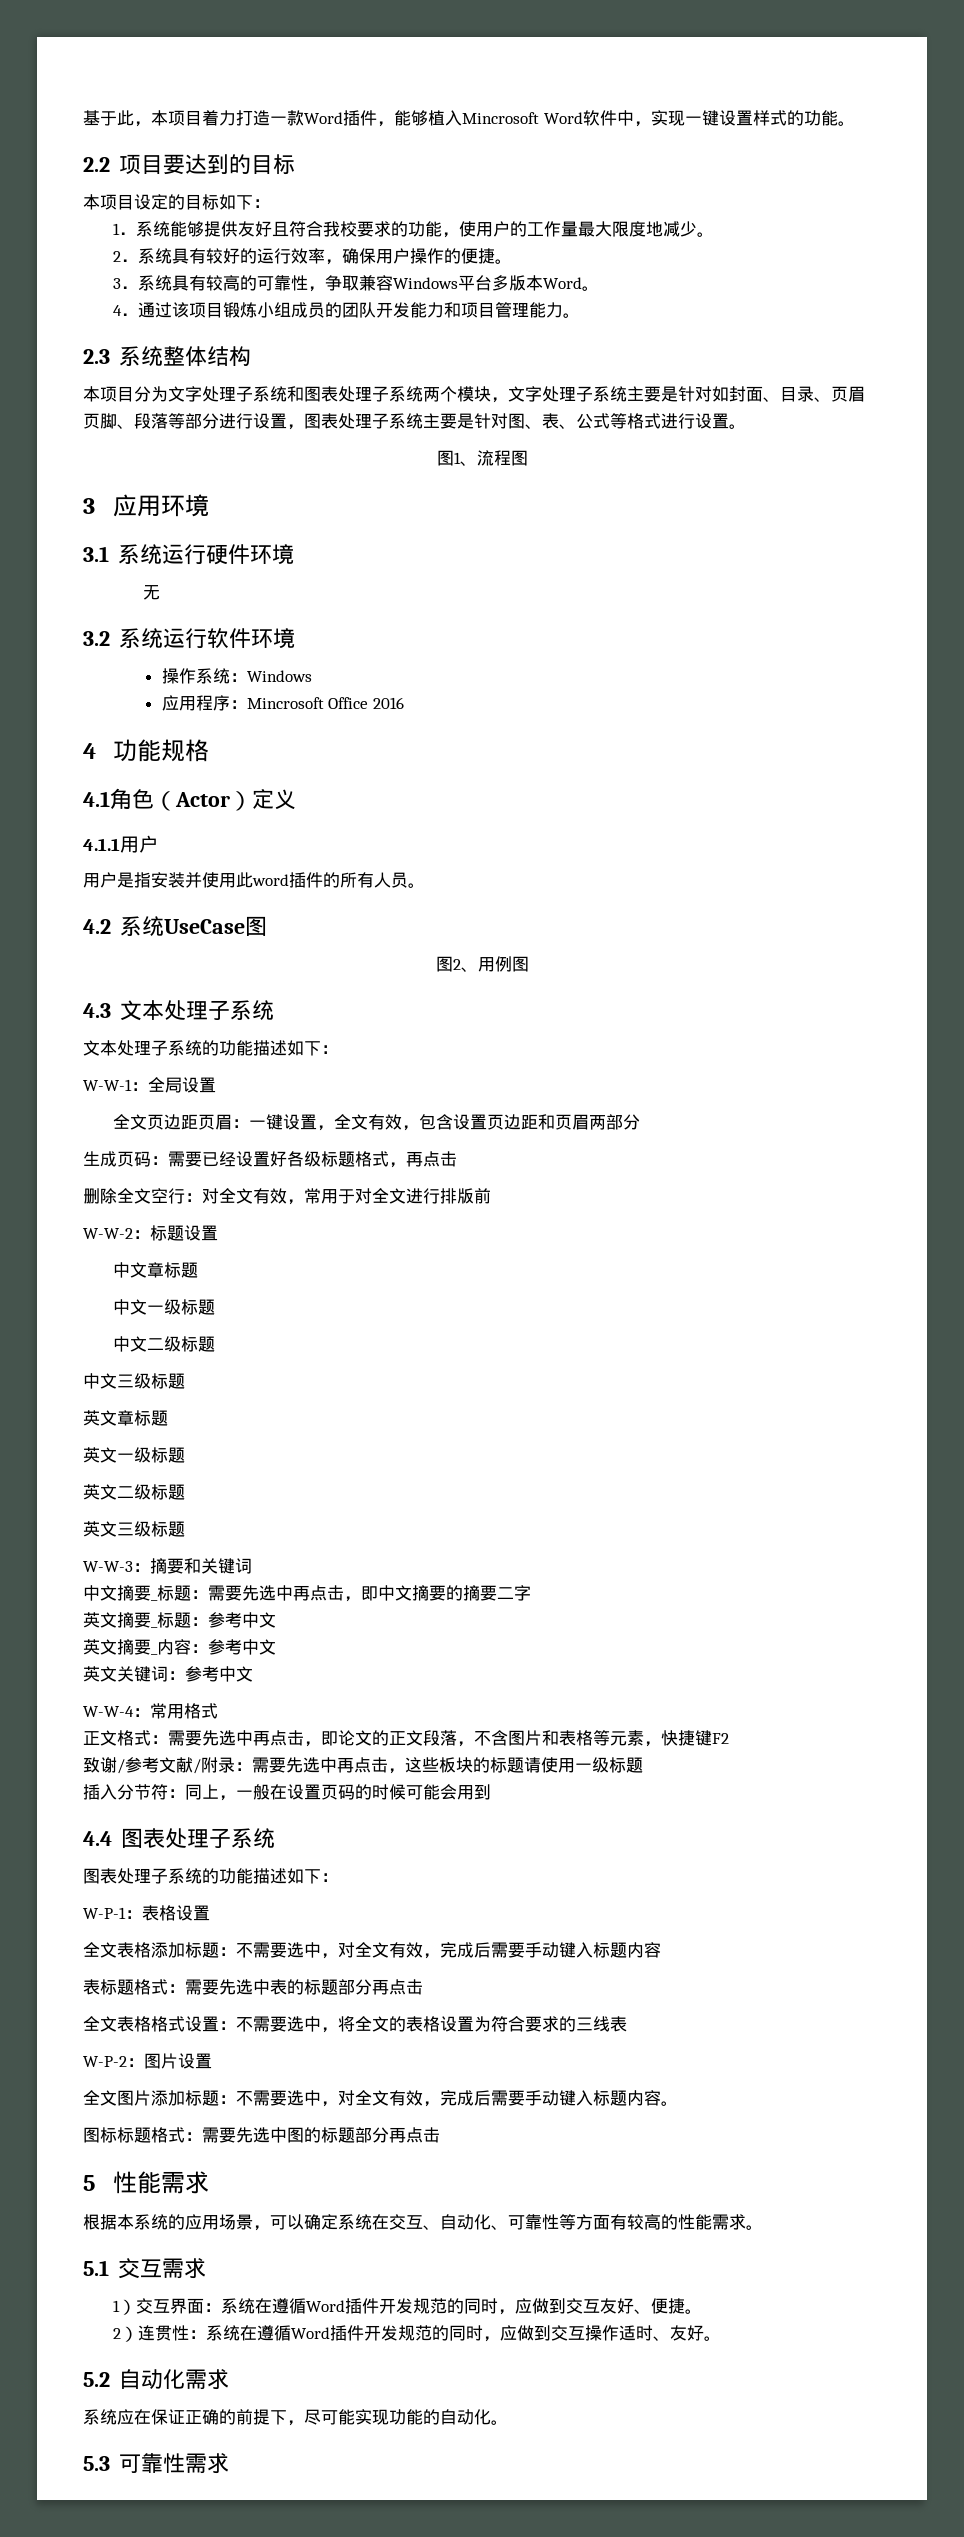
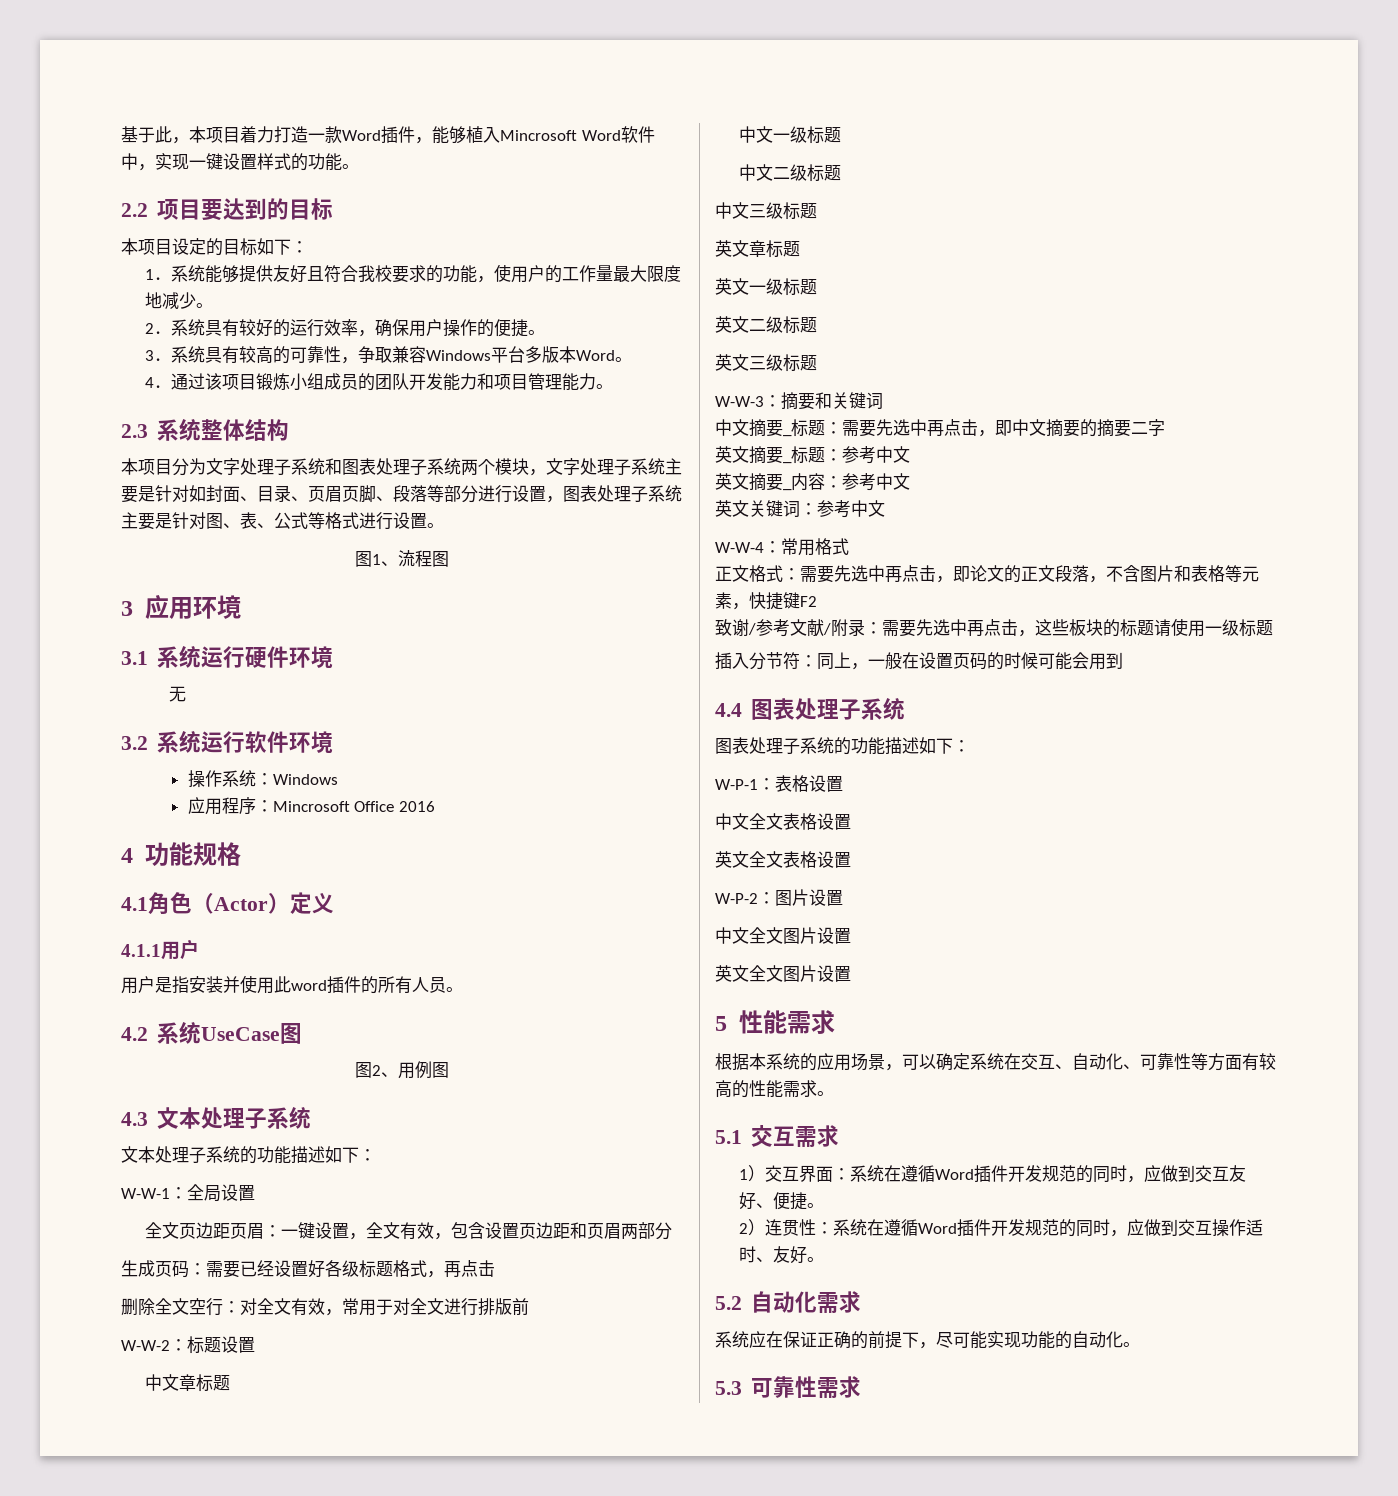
[83,1942,661,1959] [83,1979,423,1995] [83,2016,627,2033] 全文表格添加标题：不需要选中，对全文有效，完成后需要手动键入标题内容 // 表标题格式：需要先选中表的标题部分再点击 // 全文表格格式设置：不需要选中，将全文的表格设置为符合要求的三线表 -> [715,813,851,830] [715,851,851,868] 中文全文表格设置 // 英文全文表格设置
[83,2090,678,2107] [83,2127,440,2143] 全文图片添加标题：不需要选中，对全文有效，完成后需要手动键入标题内容。 // 图标标题格式：需要先选中图的标题部分再点击 -> [715,927,851,944] [715,965,851,982] 中文全文图片设置 // 英文全文图片设置

